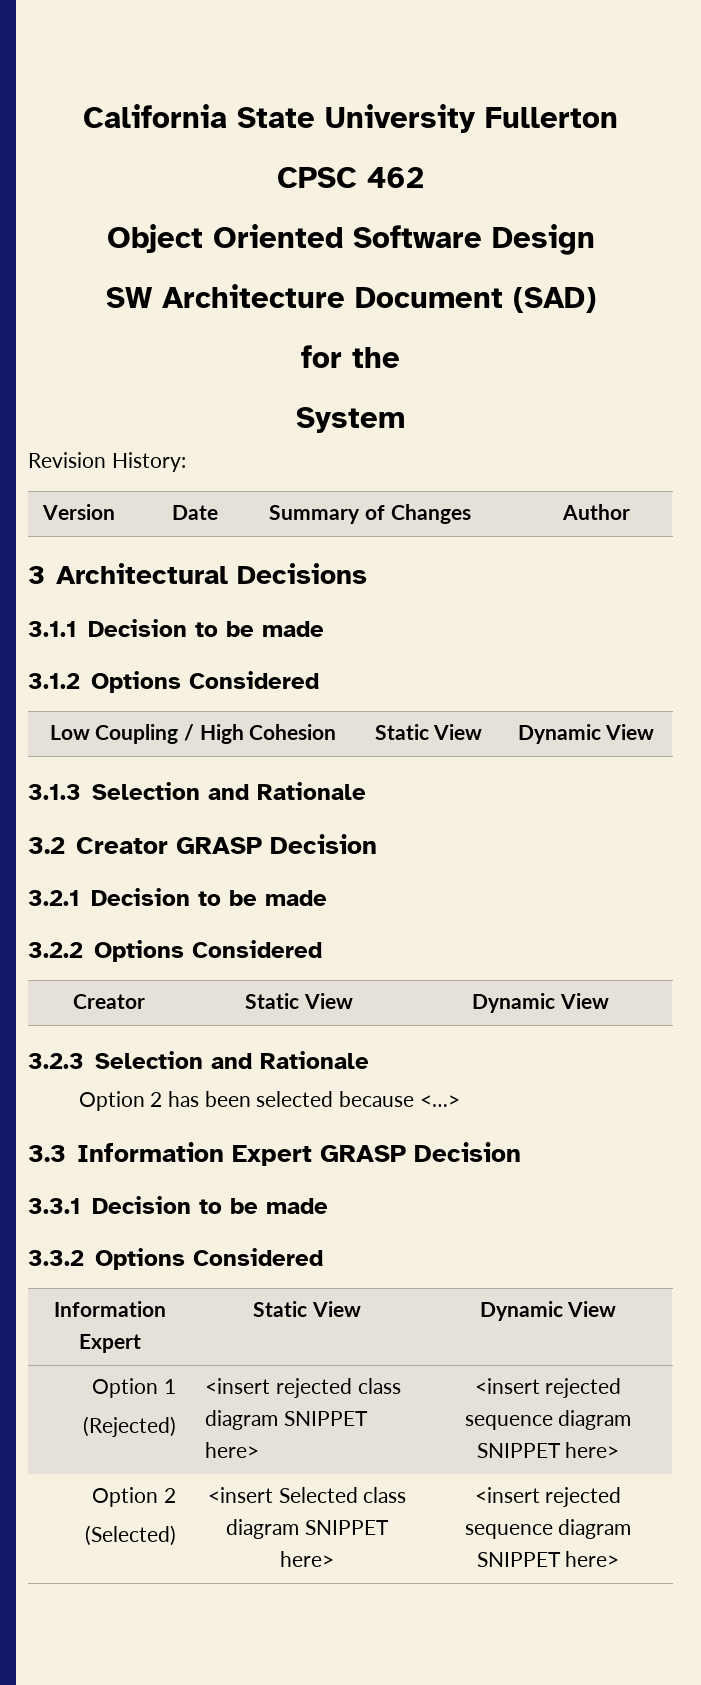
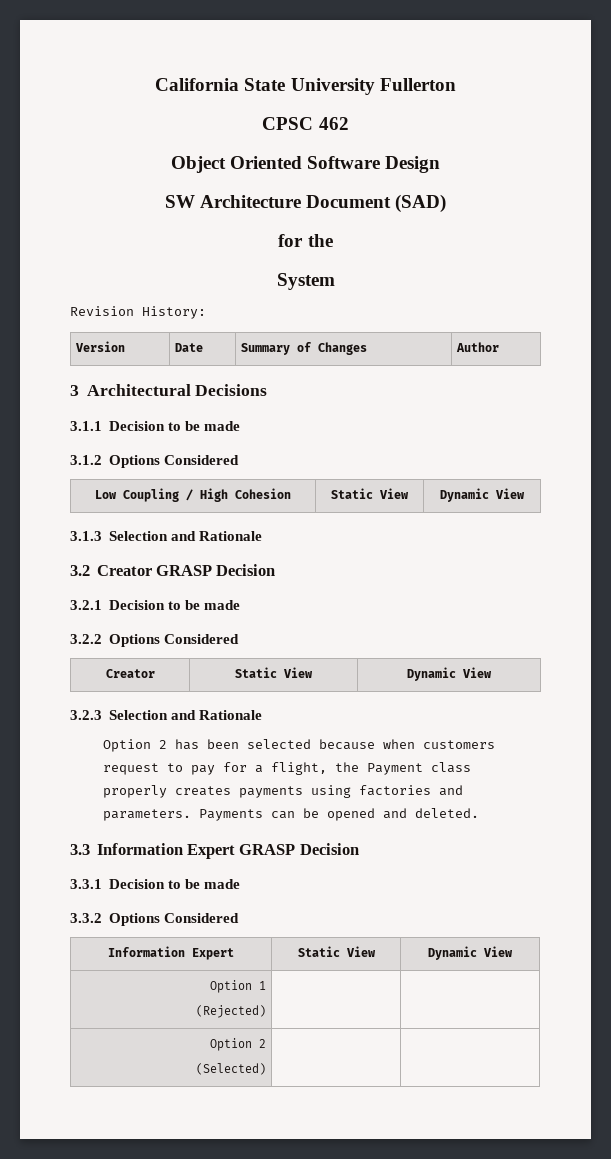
[419,1095,460,1107] <…> -> [383,739,496,749] [103,762,472,775] [103,785,464,798] [103,808,480,821] when customers request to pay for a flight, the Payment class properly creates payments using factories and parameters. Payments can be opened and deleted.
[205,1378,401,1398] [205,1410,369,1430] [205,1442,260,1458] [474,1378,622,1398] [464,1410,632,1430] [476,1442,620,1458] [91,1487,176,1507] [84,1525,176,1546] [207,1487,407,1503] [226,1519,389,1539] [280,1551,334,1567] [474,1487,622,1507] [464,1519,632,1539] [476,1551,620,1567] <insert rejected class diagram SNIPPET here> | <insert rejected sequence diagram SNIPPET here> // Option 2 // (Selected) | <insert Selected class diagram SNIPPET here> | <insert rejected sequence diagram SNIPPET here> -> [210,1038,267,1051] [196,1063,267,1075] | // Option 2 // (Selected) | |

